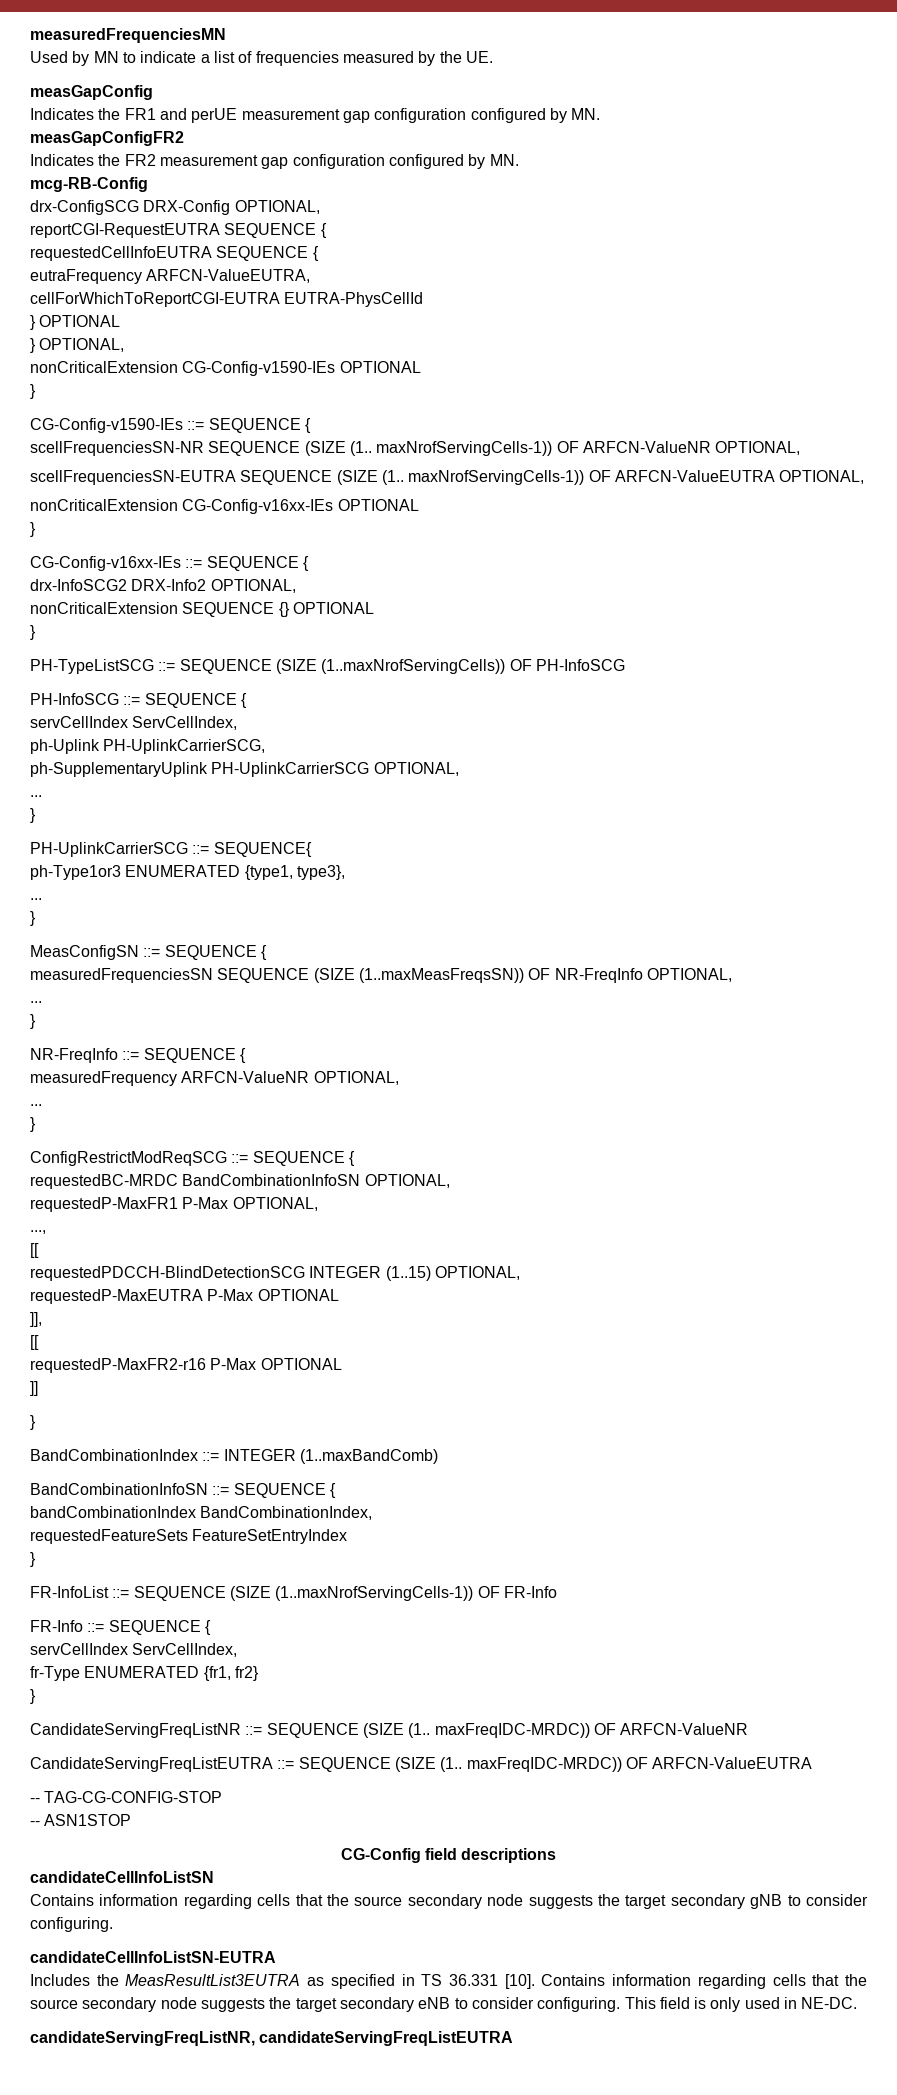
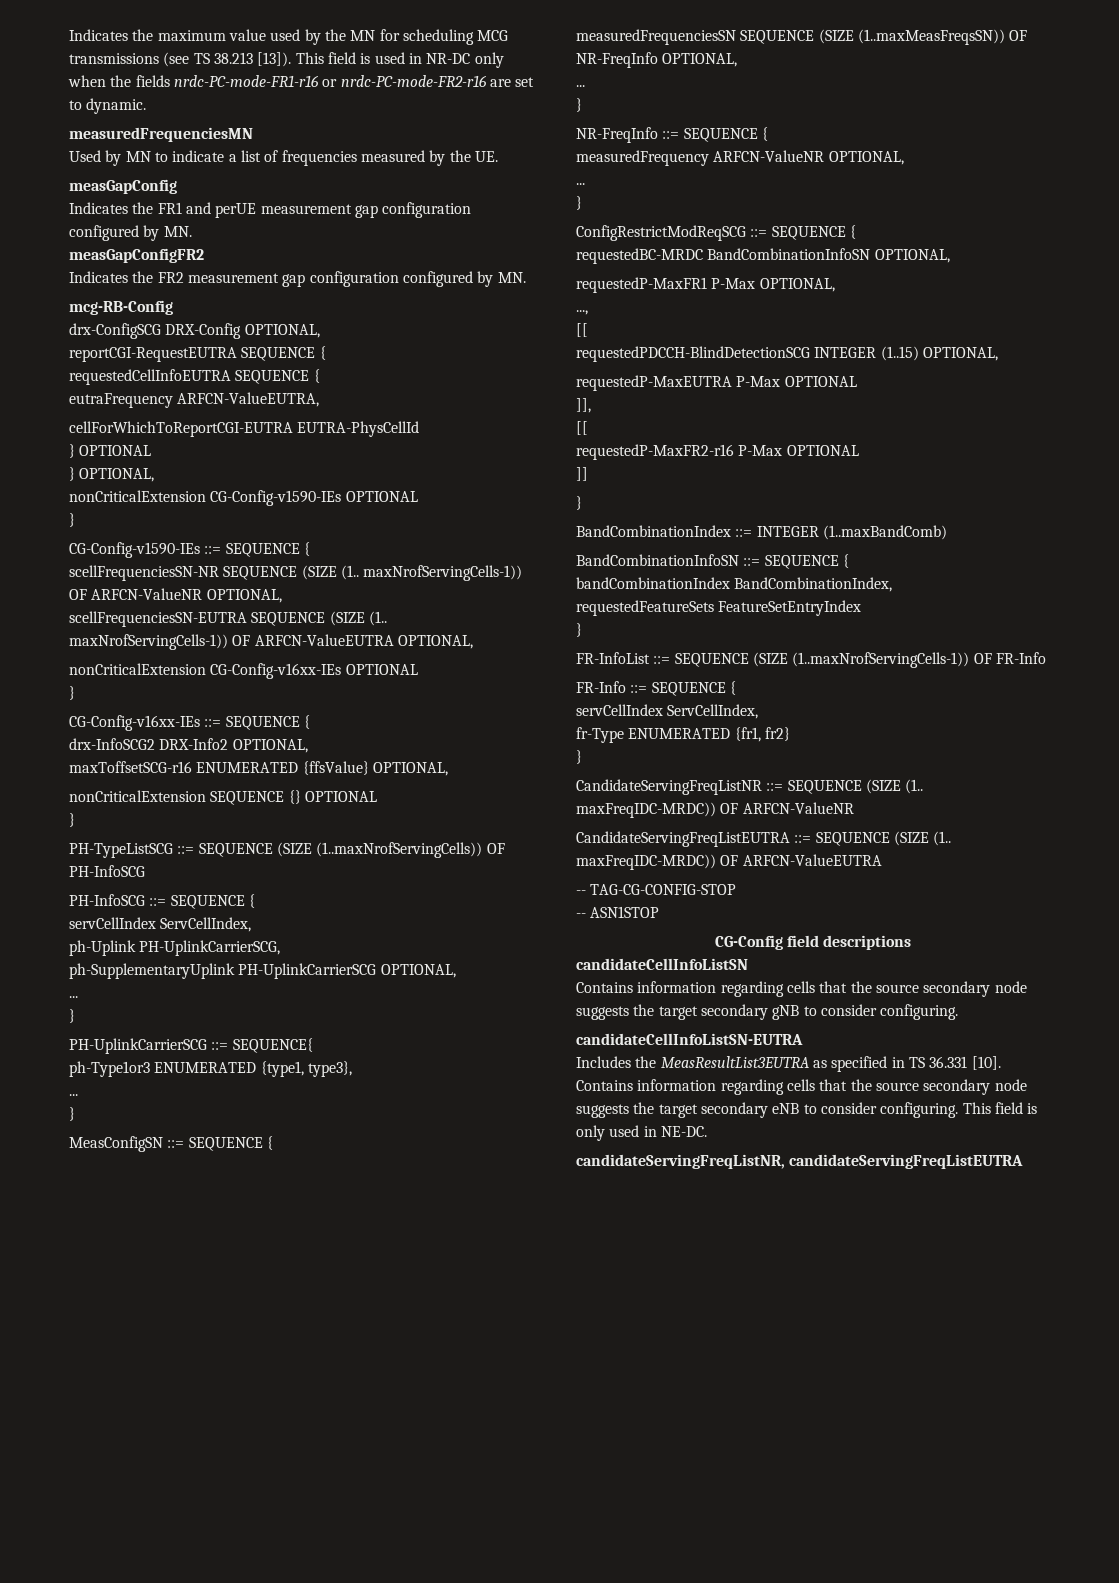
(30, 35) none -> [69,29,509,45] [69,52,504,68] [68,75,535,87] [69,98,147,114] Indicates the maximum value used by the MN for scheduling MCG transmissions (see TS 38.213 [13]). This field is used in NR-DC only when the fields nrdc-PC-mode-FR1-r16 or nrdc-PC-mode-FR2-r16 are set to dynamic. //
(296, 586) none -> [69,761,448,776] // maxToffsetSCG-r16 ENUMERATED {ffsValue} OPTIONAL,

